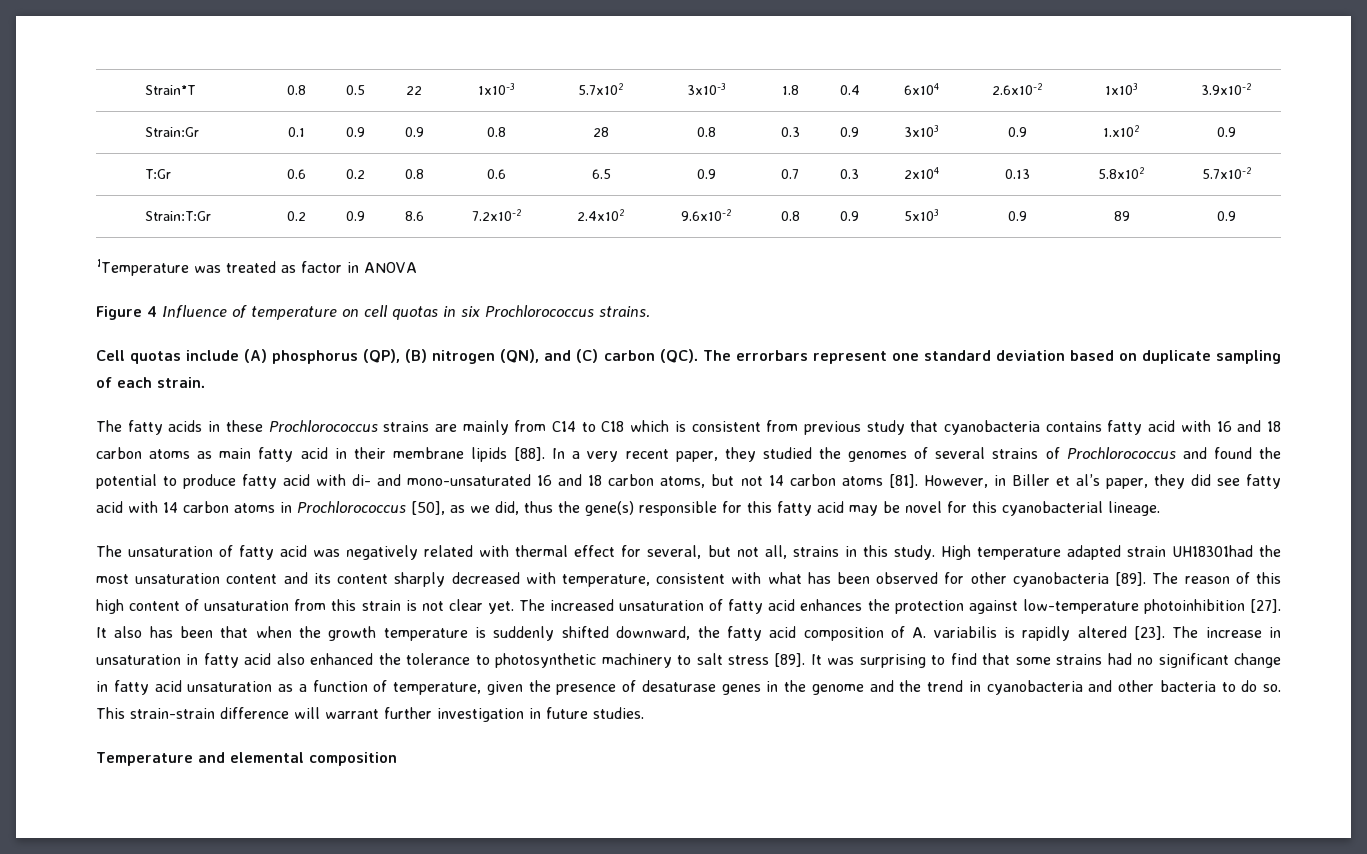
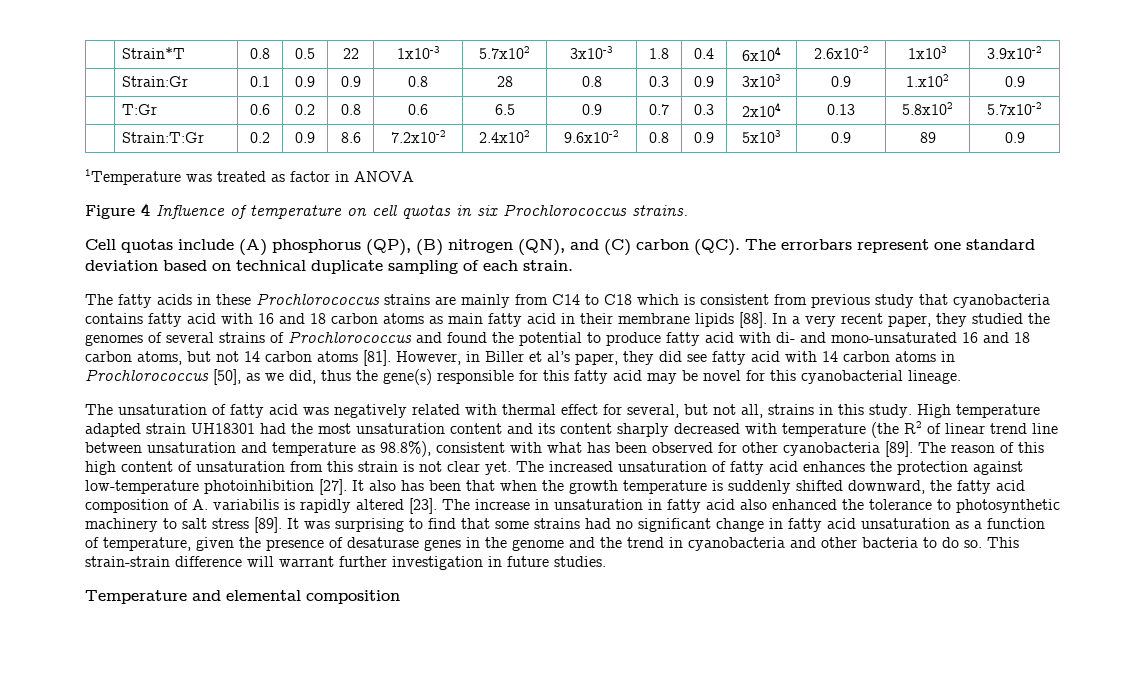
(1137, 357) none -> [236,260,306,271] technical
[1171,545,1253,557] UH18301had -> [191,423,286,434] UH18301 had
[561,574,650,587] temperature, -> [782,421,1058,438] [85,441,431,457] temperature (the R2 of linear trend line between unsaturation and temperature as 98.8%),

